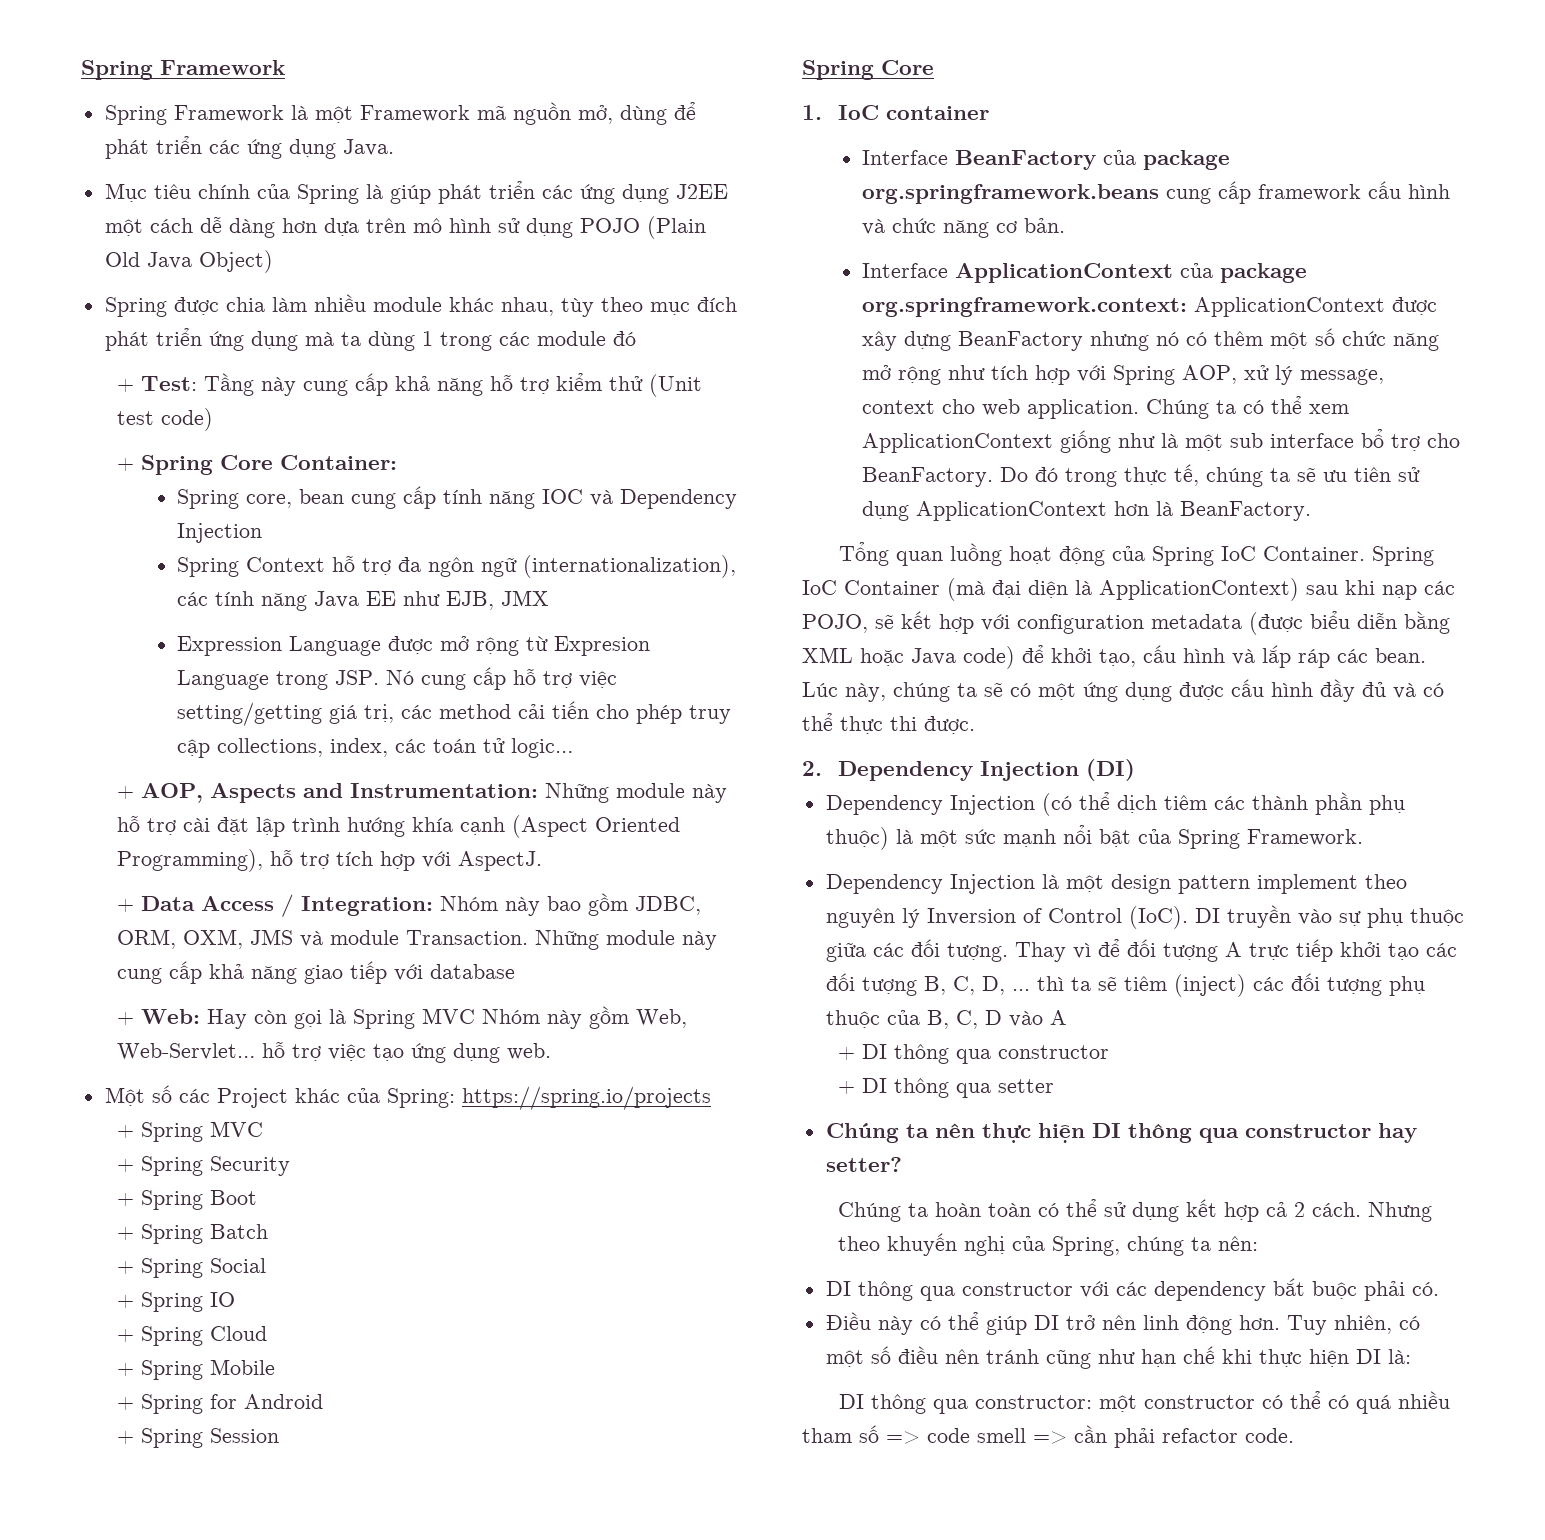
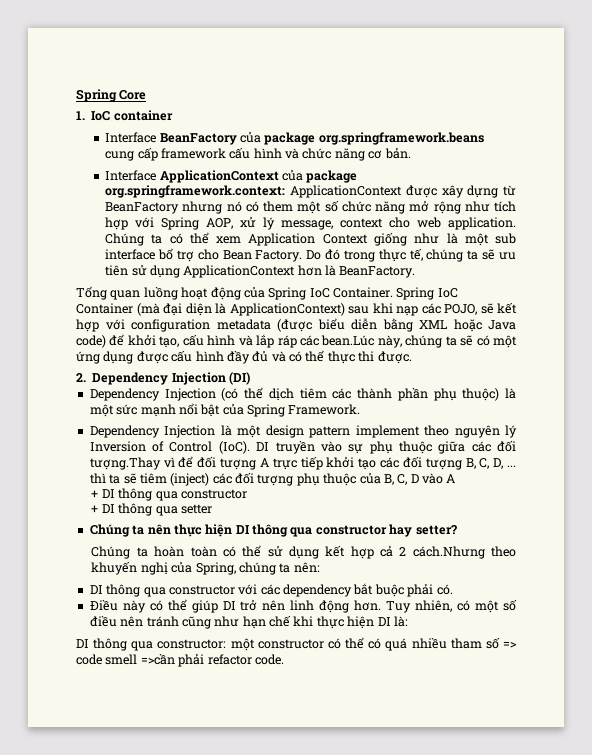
[81,60,285,80] [104,102,696,125] [104,136,394,159] [104,181,728,204] [104,216,706,239] [104,250,273,273] [104,294,737,317] [104,328,636,351] [117,373,703,397] [117,408,214,431] [117,455,398,475] [177,486,738,509] [177,523,263,543] [177,555,737,578] [177,590,550,611] [177,636,651,656] [177,667,618,690] [177,701,732,726] [177,738,574,758] [117,783,728,803] [117,815,681,838] [117,849,543,872] [117,893,702,917] [117,929,718,950] [117,961,516,984] [117,1006,688,1029] [117,1042,552,1063] [104,1085,711,1110] [117,1121,264,1142] [117,1156,291,1176] [117,1190,258,1210] [117,1224,269,1244] [117,1258,267,1278] [117,1292,236,1312] [117,1326,268,1346] [117,1359,276,1380] [117,1394,324,1414] [117,1428,280,1448] [802,60,874,80] Spring Framework // Spring Framework là một Framework mã nguồn mở, dùng để phát triển các ứng dụng Java. // Mục tiêu chính của Spring là giúp phát triển các ứng dụng J2EE một cách dễ dàng hơn dựa trên mô hình sử dụng POJO (Plain Old Java Object) // Spring được chia làm nhiều module khác nhau, tùy theo mục đích phát triển ứng dụng mà ta dùng 1 trong các module đó // + Test: Tầng này cung cấp khả năng hỗ trợ kiểm thử (Unit test code) // + Spring Core Container: // Spring core, bean cung cấp tính năng IOC và Dependency Injection // Spring Context hỗ trợ đa ngôn ngữ (internationalization), các tính năng Java EE như EJB, JMX // Expression Language được mở rộng từ Expresion Language trong JSP. Nó cung cấp hỗ trợ việc setting/getting giá trị, các method cải tiến cho phép truy cập collections, index, các toán tử logic… // + AOP, Aspects and Instrumentation: Những module này hỗ trợ cài đặt lập trình hướng khía cạnh (Aspect Oriented Programming), hỗ trợ tích hợp với AspectJ. // + Data Access / Integration: Nhóm này bao gồm JDBC, ORM, OXM, JMS và module Transaction. Những module này cung cấp khả năng giao tiếp với database // + Web: Hay còn gọi là Spring MVC Nhóm này gồm Web, Web-Servlet… hỗ trợ việc tạo ứng dụng web. // Một số các Project khác của Spring: https://spring.io/projects // + Spring MVC // + Spring Security // + Spring Boot // + Spring Batch // + Spring Social // + Spring IO // + Spring Cloud // + Spring Mobile // + Spring for Android // + Spring Session // Spring -> [76,89,117,102] Spring
(952, 341) none -> [503,185,516,196] từ
[1214,331,1264,346] thêm -> [263,201,294,212] them
[862,433,1054,453] ApplicationContext -> [248,233,368,246] Application Context
[862,467,994,487] BeanFactory. -> [222,250,303,262] Bean Factory.
[1375,648,1426,663] [802,682,838,697] bean. Lúc -> [321,335,375,346] bean.Lúc
[946,942,1066,962] tượng. Thay -> [89,457,161,470] tượng.Thay
[1312,1202,1433,1222] cách. Nhưng -> [412,546,485,559] cách.Nhưng
[1033,1425,1107,1444] => cần -> [140,653,175,665] =>cần

